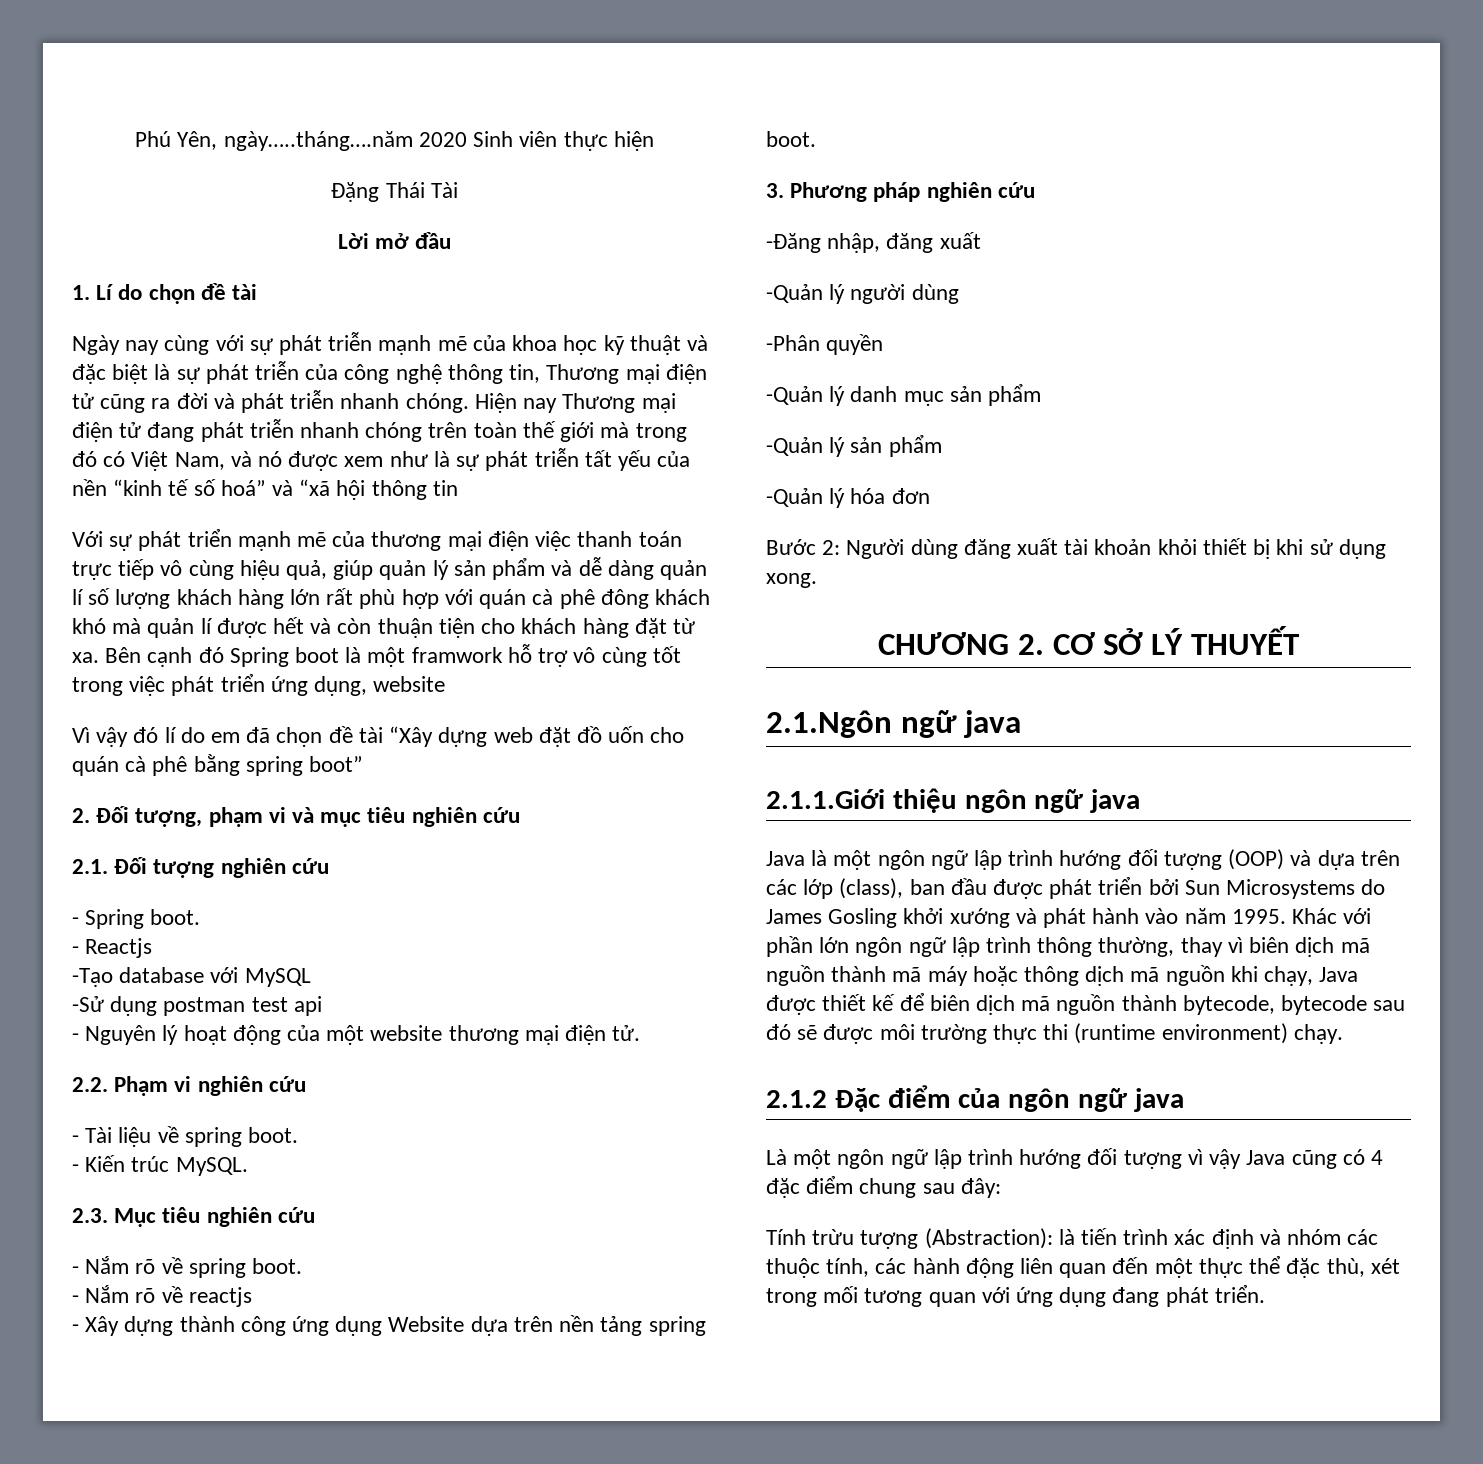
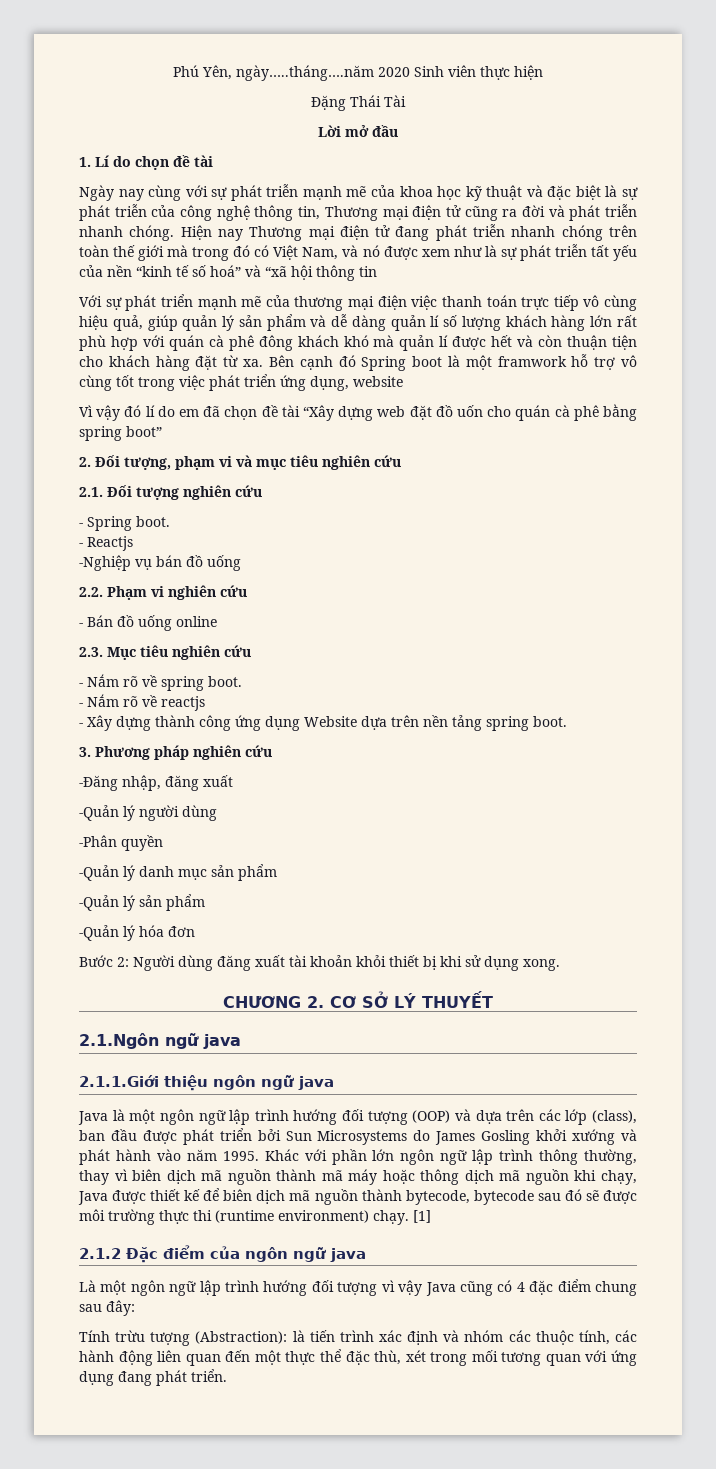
[72,967,311,987] [72,996,322,1016] [72,1025,641,1045] -Tạo database với MySQL // -Sử dụng postman test api // - Nguyên lý hoạt động của một website thương mại điện tử. -> [79,555,241,571] -Nghiệp vụ bán đồ uống
[85,1126,299,1147] [72,1155,248,1176] Tài liệu về spring boot. // - Kiến trúc MySQL. -> [87,615,217,631] Bán đồ uống online
(1343, 1034) none -> [413,1210,431,1223] [1]

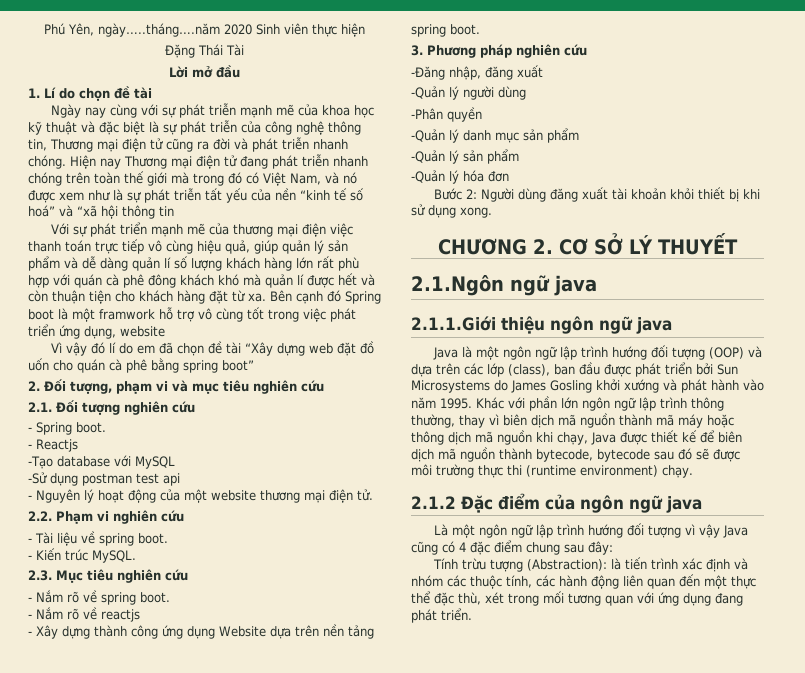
[79,555,241,571] -Nghiệp vụ bán đồ uống -> [28,455,175,469] [28,472,180,486] [28,489,373,503] -Tạo database với MySQL // -Sử dụng postman test api // - Nguyên lý hoạt động của một website thương mại điện tử.
[87,615,217,631] Bán đồ uống online -> [35,531,168,546] [28,548,136,563] Tài liệu về spring boot. // - Kiến trúc MySQL.
[413,1210,431,1223] [1] -> (693, 471) none

